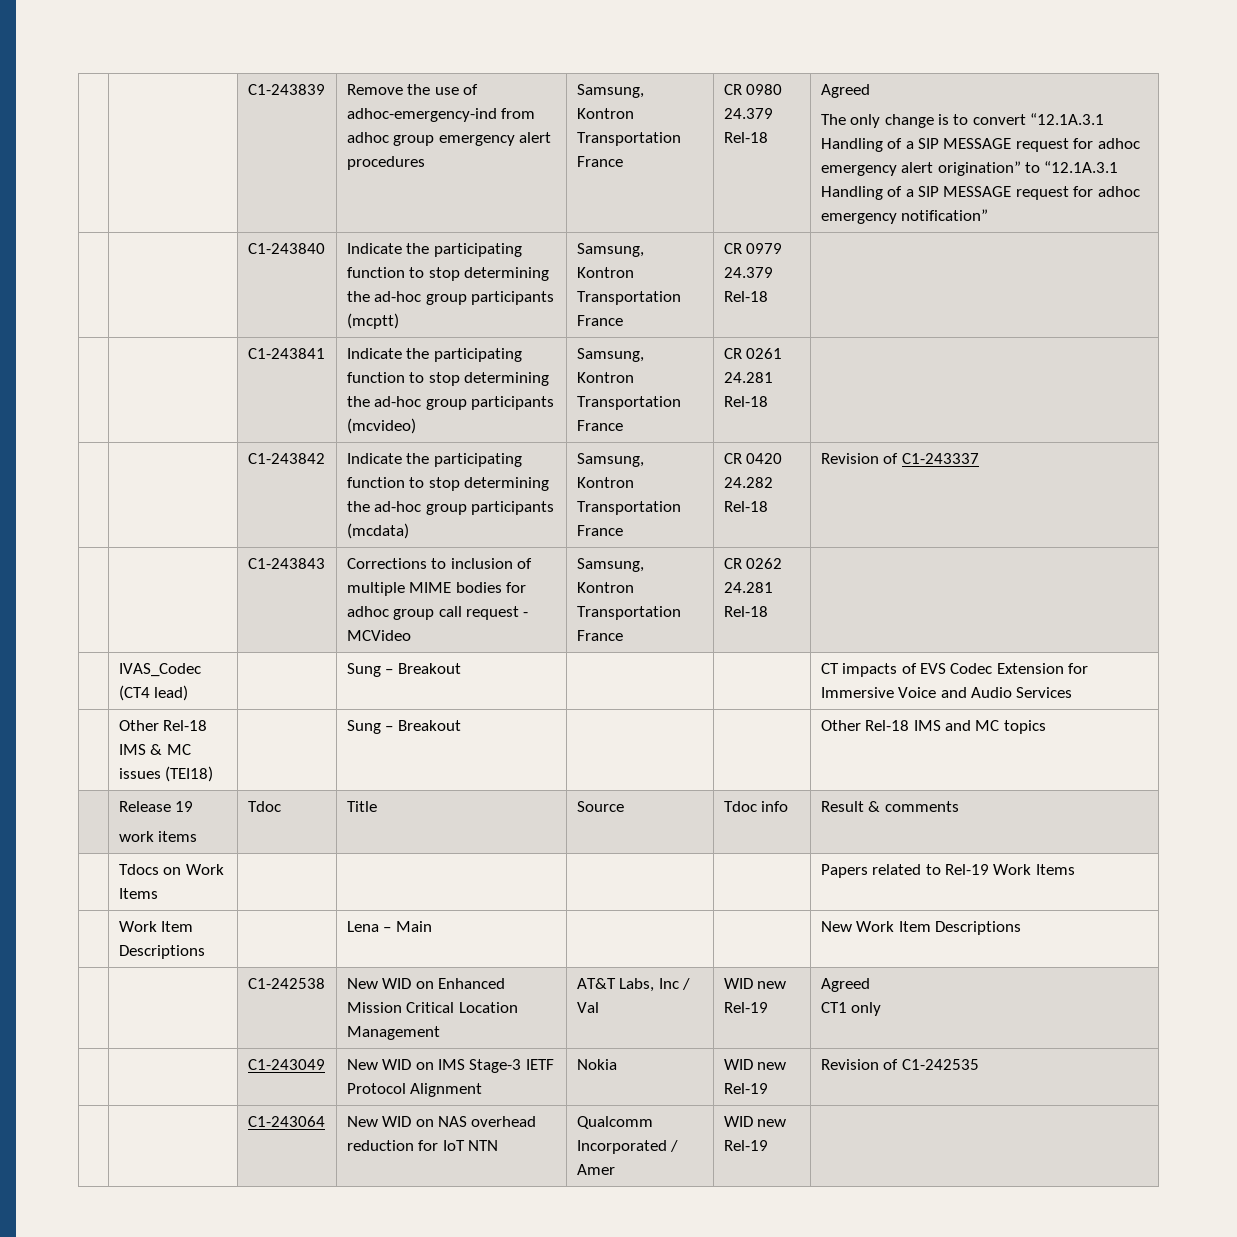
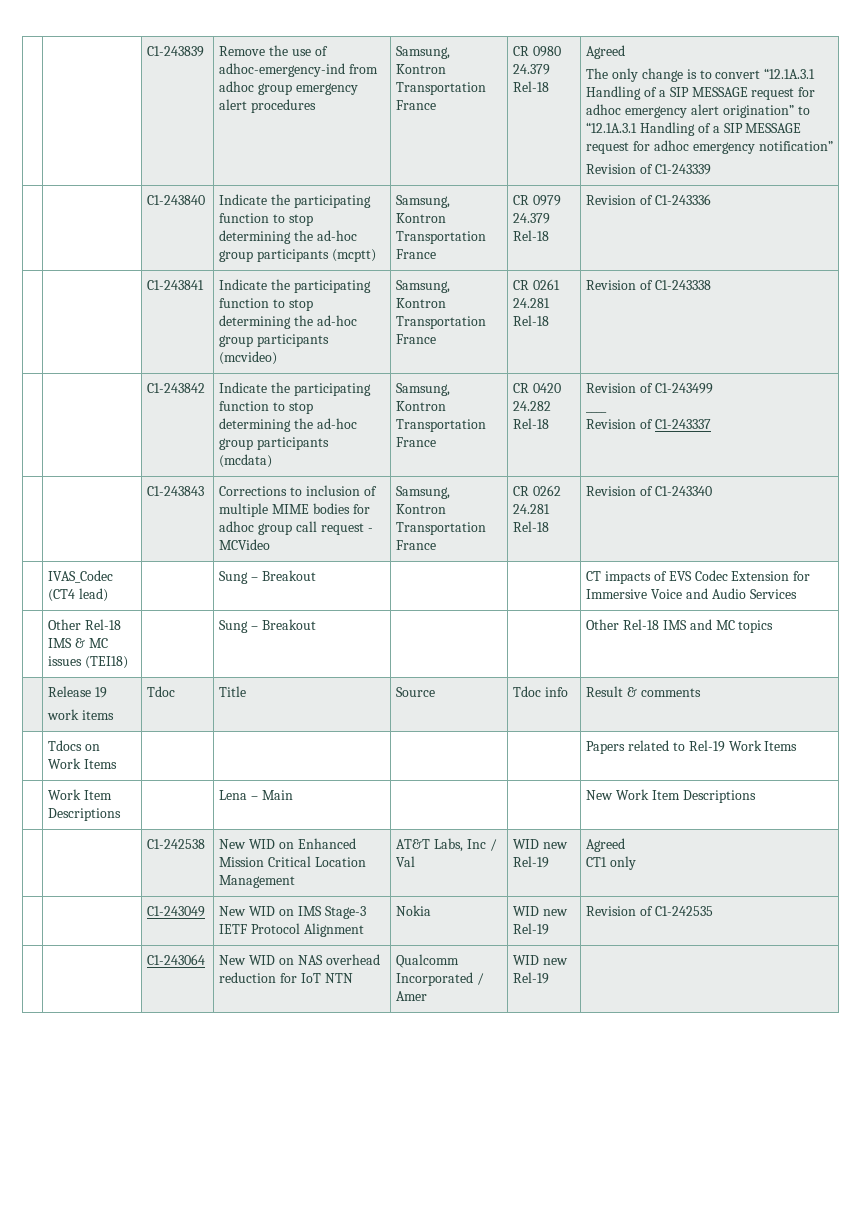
(989, 215) none -> [586,164,711,175] // Revision of C1-243339
(768, 296) none -> [586,194,711,205] Revision of C1-243336
(768, 401) none -> [586,280,711,290] Revision of C1-243338
(899, 458) none -> [654,383,713,394] [586,411,608,413] [586,419,654,429] C1-243499 // ____ // Revision of
(768, 611) none -> [586,486,712,496] Revision of C1-243340

